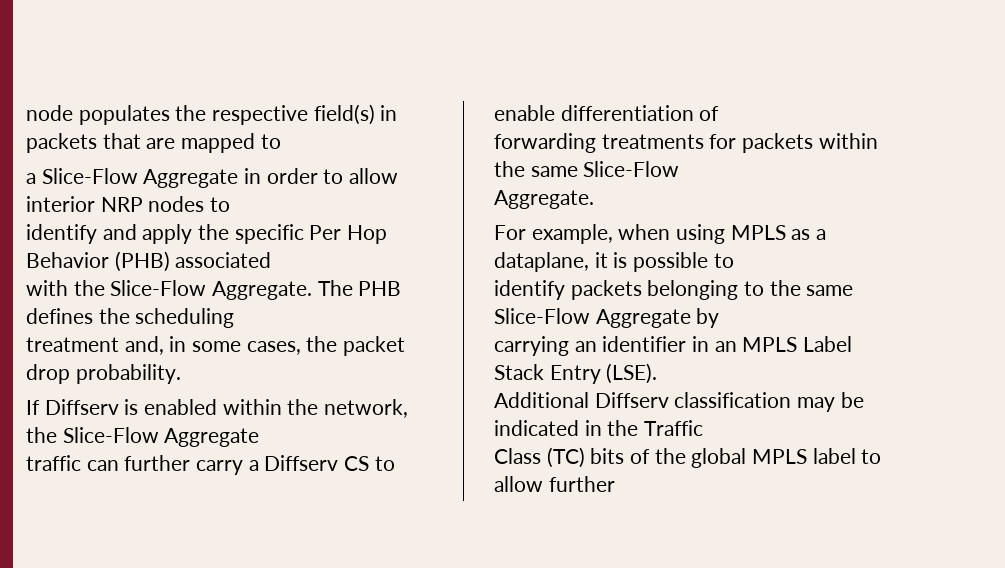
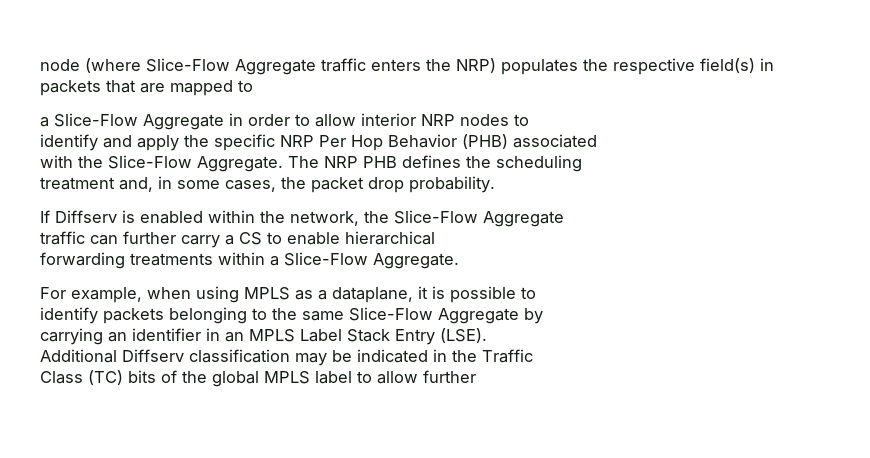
(73, 113) none -> [85,58,496,75] (where Slice-Flow Aggregate traffic enters the NRP)
(304, 234) none -> [280,135,314,147] NRP
(353, 288) none -> [324,156,358,168] NRP
[264,455,339,471] Diffserv -> (234, 240) none
[560,105,720,121] differentiation of -> [345,231,435,245] hierarchical
[709,133,878,153] [494,161,680,177] for packets within the same Slice-Flow // -> [218,252,368,266] within a Slice-Flow

